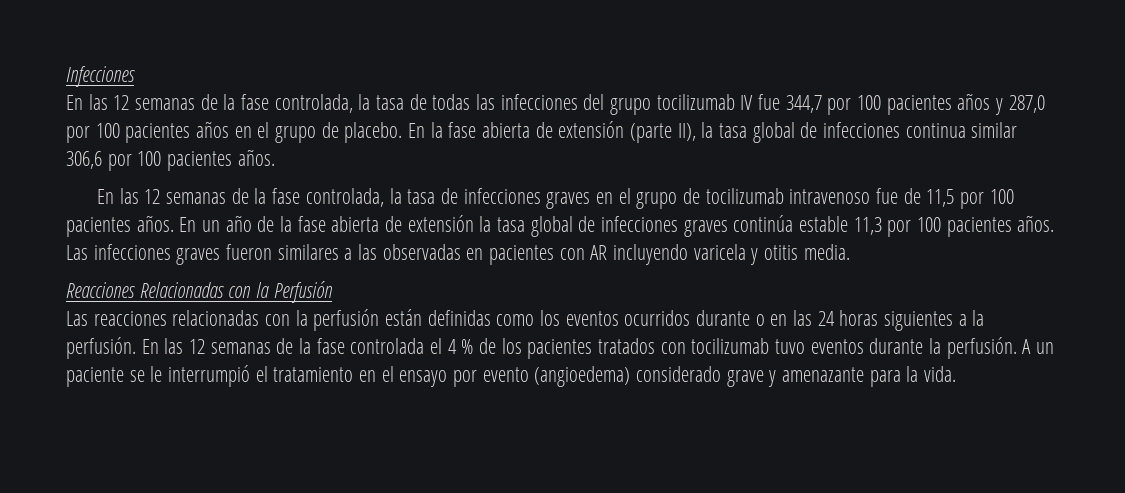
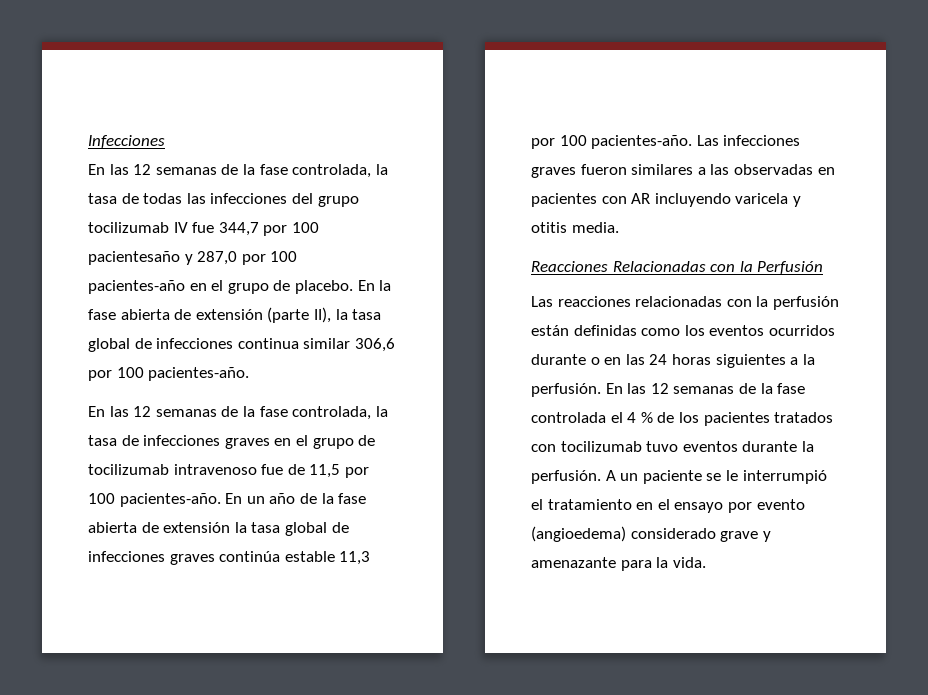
[886,93,991,115] pacientes años -> [88,251,180,265] pacientesaño
[125,121,230,143] pacientes años -> [88,280,185,294] pacientes-año
[167,149,275,171] pacientes años. -> [148,367,250,381] pacientes-año.
[66,215,174,237] pacientes años. -> [119,493,221,507] pacientes-año.
[946,215,1055,237] pacientes años. -> [591,135,693,149] pacientes-año.

